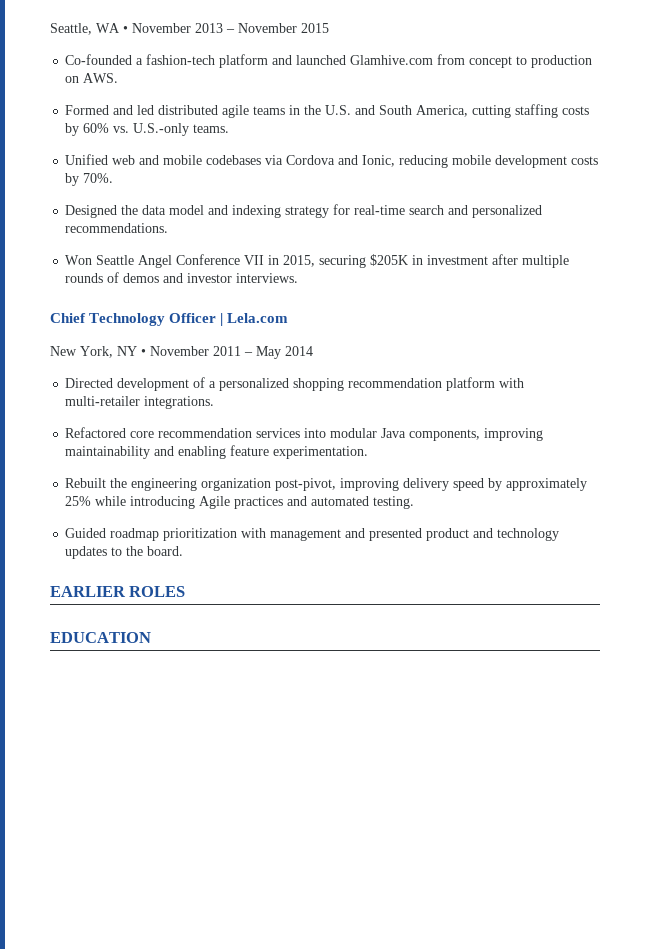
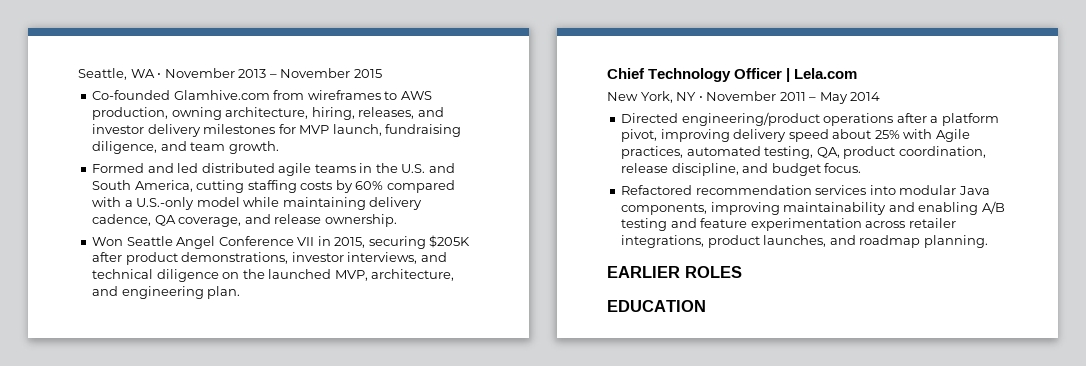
[136,54,593,68] [65,73,119,83] a fashion-tech platform and launched Glamhive.com from concept to production on AWS. -> [173,90,432,100] [92,107,444,120] [92,124,462,137] [92,141,279,154] Glamhive.com from wireframes to AWS production, owning architecture, hiring, releases, and investor delivery milestones for MVP launch, fundraising diligence, and team growth.
[113,123,230,136] [65,154,599,168] [65,173,114,186] [65,204,543,218] [65,223,169,233] vs. U.S.-only teams. // Unified web and mobile codebases via Cordova and Ionic, reducing mobile development costs by 70%. // Designed the data model and indexing strategy for real-time search and personalized recommendations. -> [386,180,455,193] [92,197,423,210] [92,214,397,227] compared with a U.S.-only model while maintaining delivery cadence, QA coverage, and release ownership.
[412,254,570,268] [65,272,299,283] in investment after multiple rounds of demos and investor interviews. -> [92,252,447,265] [92,269,455,282] [92,286,241,299] after product demonstrations, investor interviews, and technical diligence on the launched MVP, architecture, and engineering plan.
[117,377,525,391] [65,396,215,409] development of a personalized shopping recommendation platform with multi-retailer integrations. -> [681,112,999,126] [621,129,970,142] [621,146,986,159] [621,163,862,176] engineering/product operations after a platform pivot, improving delivery speed about 25% with Agile practices, automated testing, QA, product coordination, release discipline, and budget focus.
[130,431,155,438] core -> (693, 190) none
[230,445,369,459] [65,478,588,491] [65,496,415,509] [65,528,560,541] [65,546,184,559] feature experimentation. // Rebuilt the engineering organization post-pivot, improving delivery speed by approximately 25% while introducing Agile practices and automated testing. // Guided roadmap prioritization with management and presented product and technology updates to the board. -> [981,201,1005,214] [621,218,956,231] [621,235,988,248] A/B testing and feature experimentation across retailer integrations, product launches, and roadmap planning.

